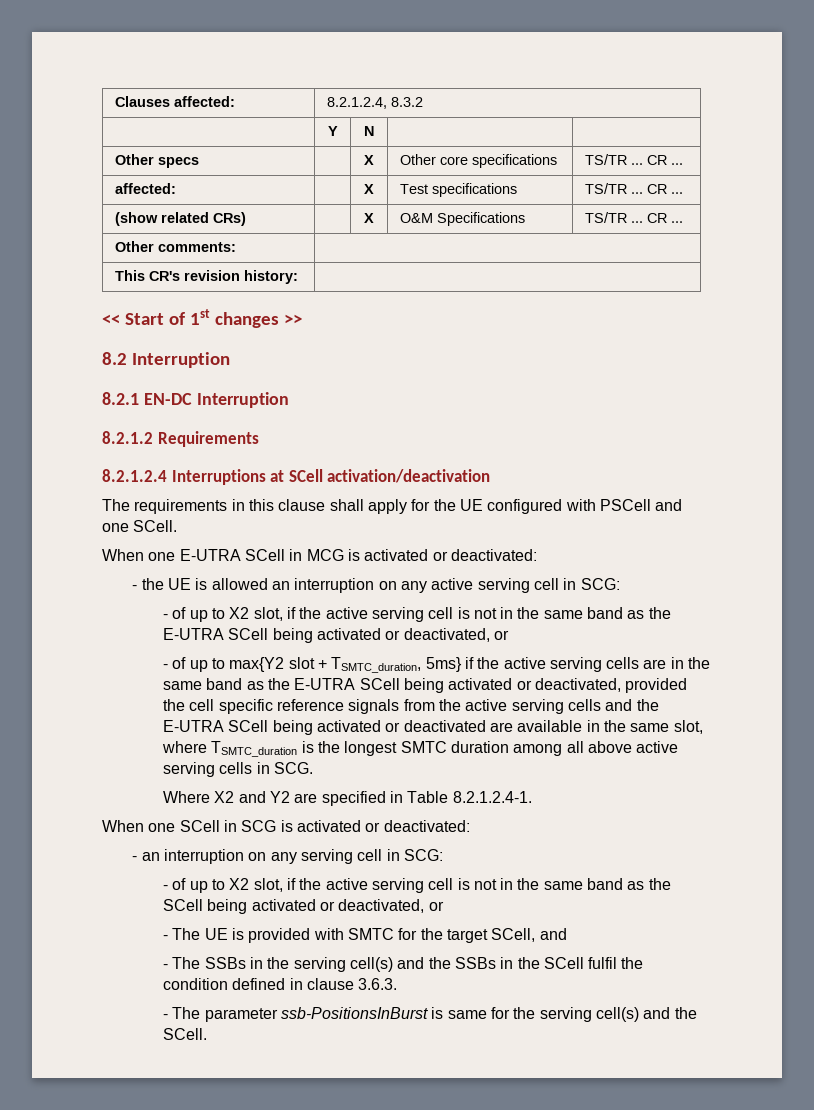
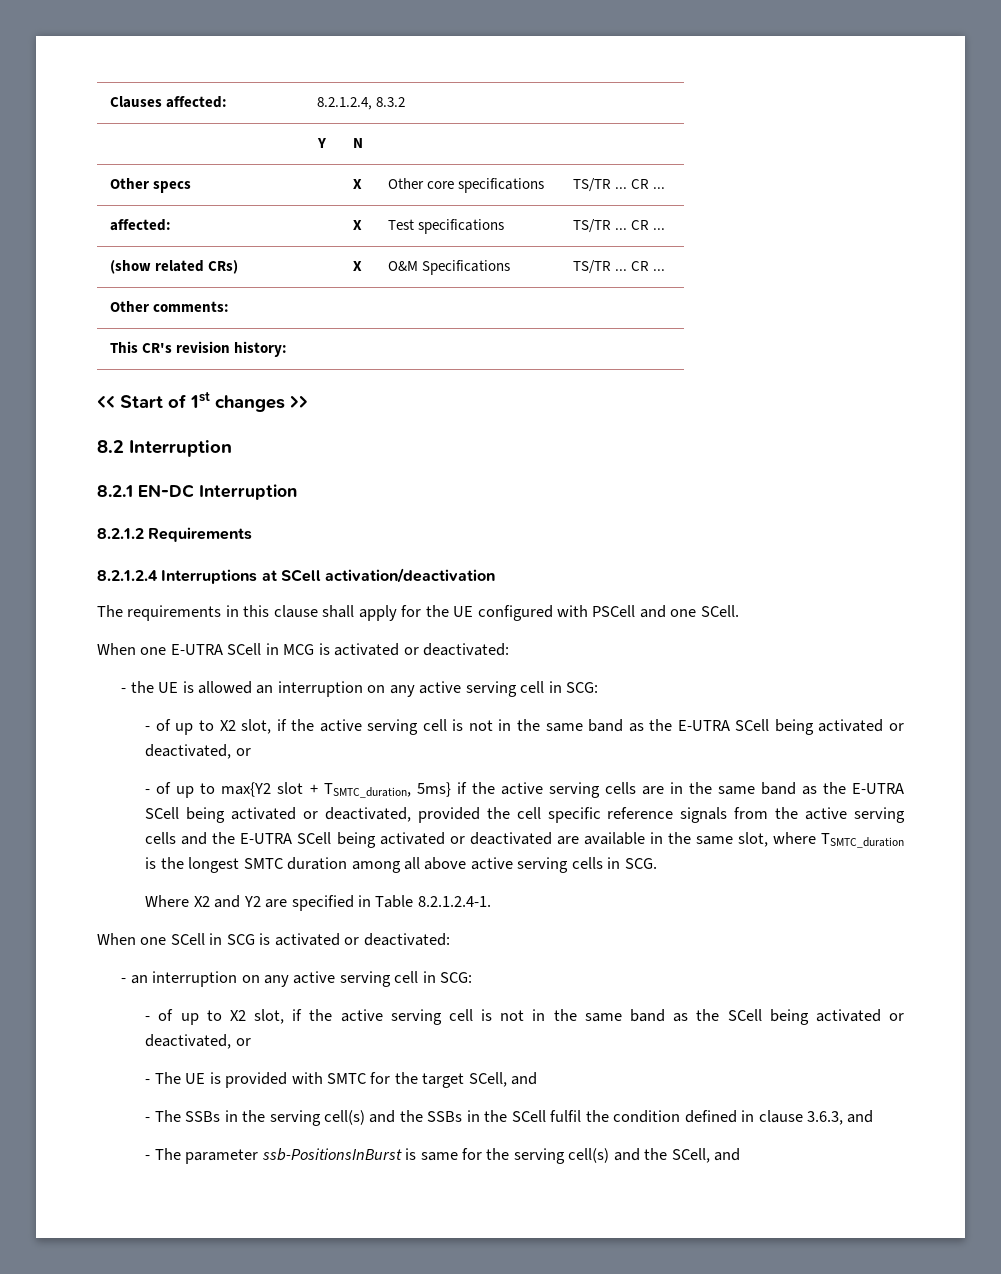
(297, 858) none -> [293,971,336,984] active
[358,978,398,990] 3.6.3. -> [806,1110,874,1125] 3.6.3, and
[162,1028,207,1040] SCell. -> [671,1148,741,1163] SCell, and

